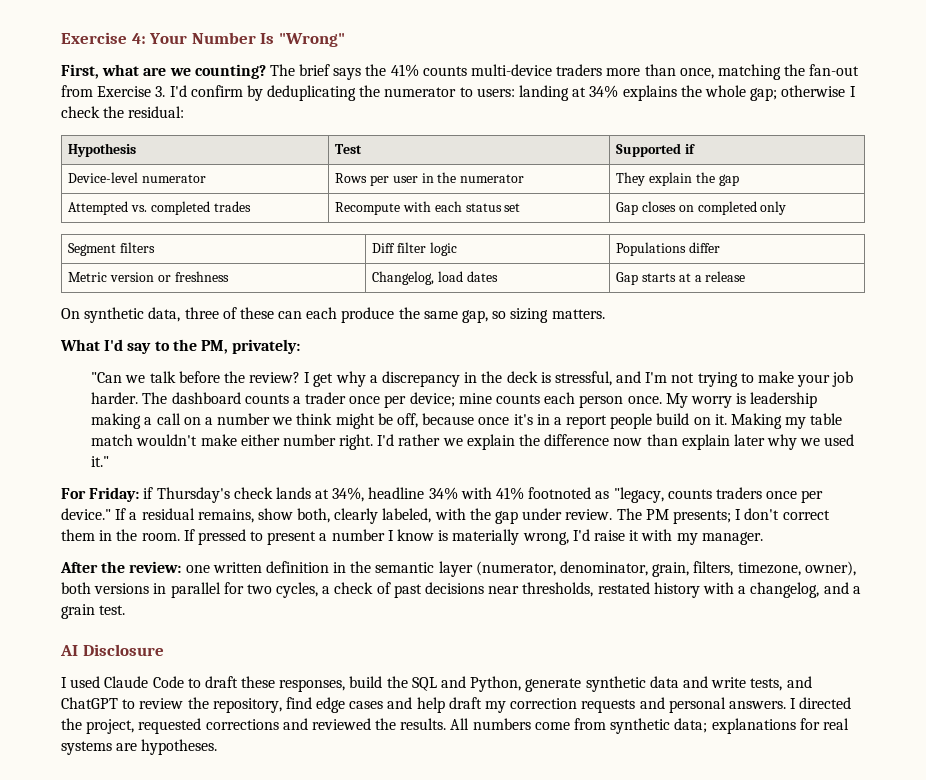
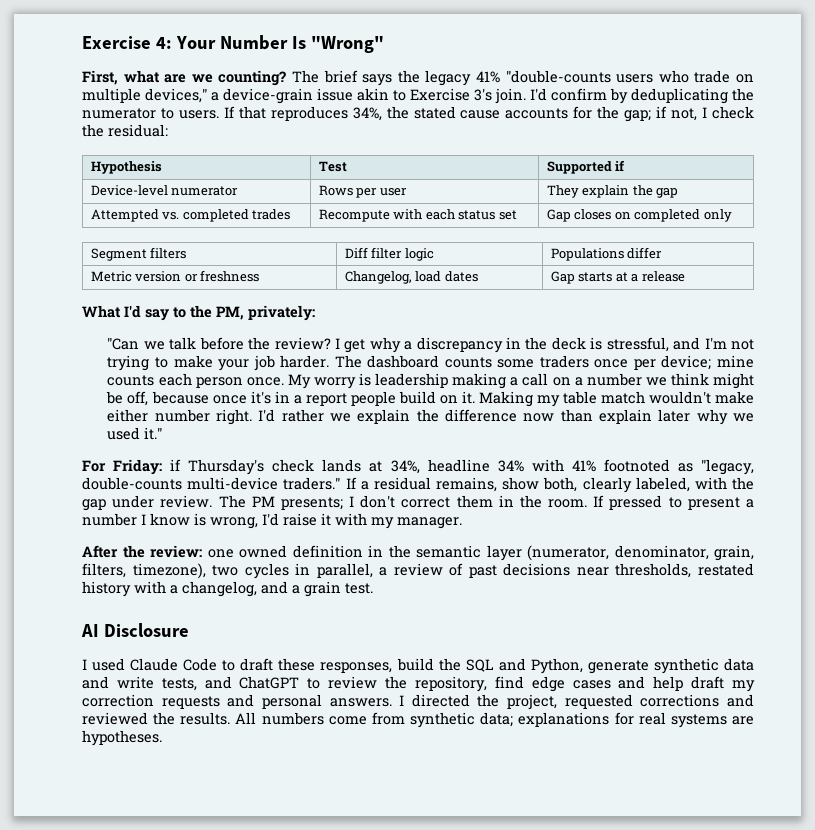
[390,64,860,80] [61,85,166,97] 41% counts multi-device traders more than once, matching the fan-out from Exercise 3. -> [425,70,755,86] [82,88,526,104] legacy 41% "double-counts users who trade on multiple devices," a device-grain issue akin to Exercise 3's join.
[476,85,846,101] users: landing at 34% explains the whole gap; otherwise -> [178,106,698,122] users. If that reproduces 34%, the stated cause accounts for the gap; if not,
[421,172,525,183] in the numerator -> (407, 192) none
[61,307,605,323] // On synthetic data, three of these can each produce the same gap, so sizing matters. -> (685, 276) none
[292,392,347,404] a trader -> [497,355,589,368] some traders
[667,487,824,503] [61,508,111,520] counts traders once per device." -> [82,477,341,490] double-counts multi-device traders."
[452,529,520,545] materially -> (206, 519) none
[212,562,262,573] written -> [239,545,287,558] owned
[737,561,856,576] [61,582,374,598] timezone, owner), both versions in parallel for two cycles, a check -> [132,563,443,579] timezone), two cycles in parallel, a review

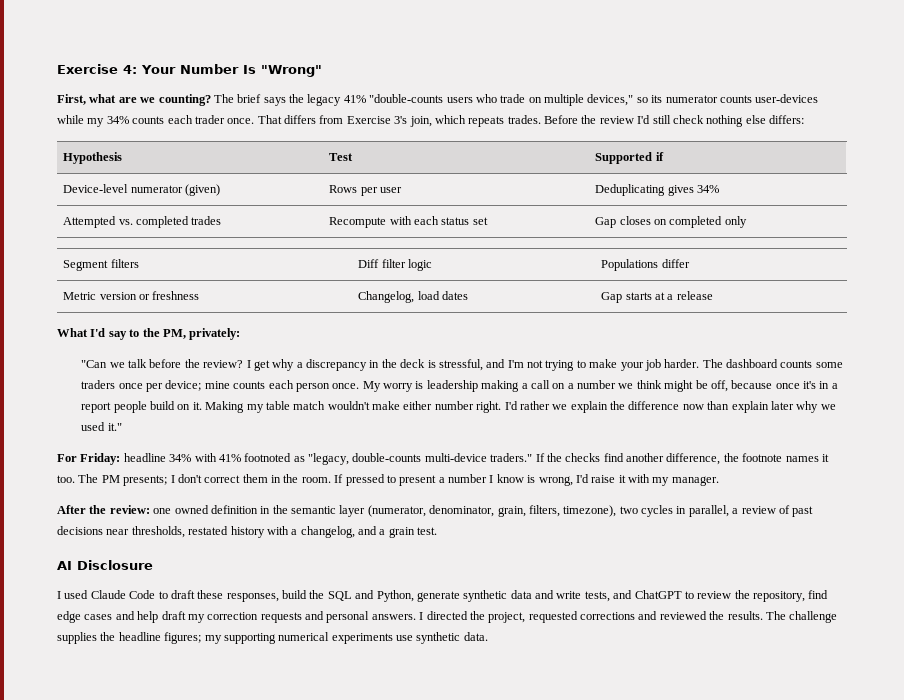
[211,88,754,104] [82,106,755,122] [82,124,168,137] a device-grain issue akin to Exercise 3's join. I'd confirm by deduplicating the numerator to users. If that reproduces 34%, the stated cause accounts for the gap; if not, I check the residual: -> [636,94,819,103] [57,115,804,127] so its numerator counts user-devices while my 34% counts each trader once. That differs from Exercise 3's join, which repeats trades. Before the review I'd still check nothing else differs:
(239, 191) none -> [184,184,220,196] (given)
[546,185,679,198] They explain the gap -> [595,184,719,196] Deduplicating gives 34%
[170,459,420,475] if Thursday's check lands at 34%, -> (121, 459) none
[360,477,755,493] [82,495,213,511] a residual remains, show both, clearly labeled, with the gap under review. -> [546,453,829,465] [57,475,75,483] the checks find another difference, the footnote names it too.
[235,712,755,728] [82,730,162,746] All numbers come from synthetic data; explanations for real systems are hypotheses. -> [765,611,838,623] [57,632,488,644] The challenge supplies the headline figures; my supporting numerical experiments use synthetic data.

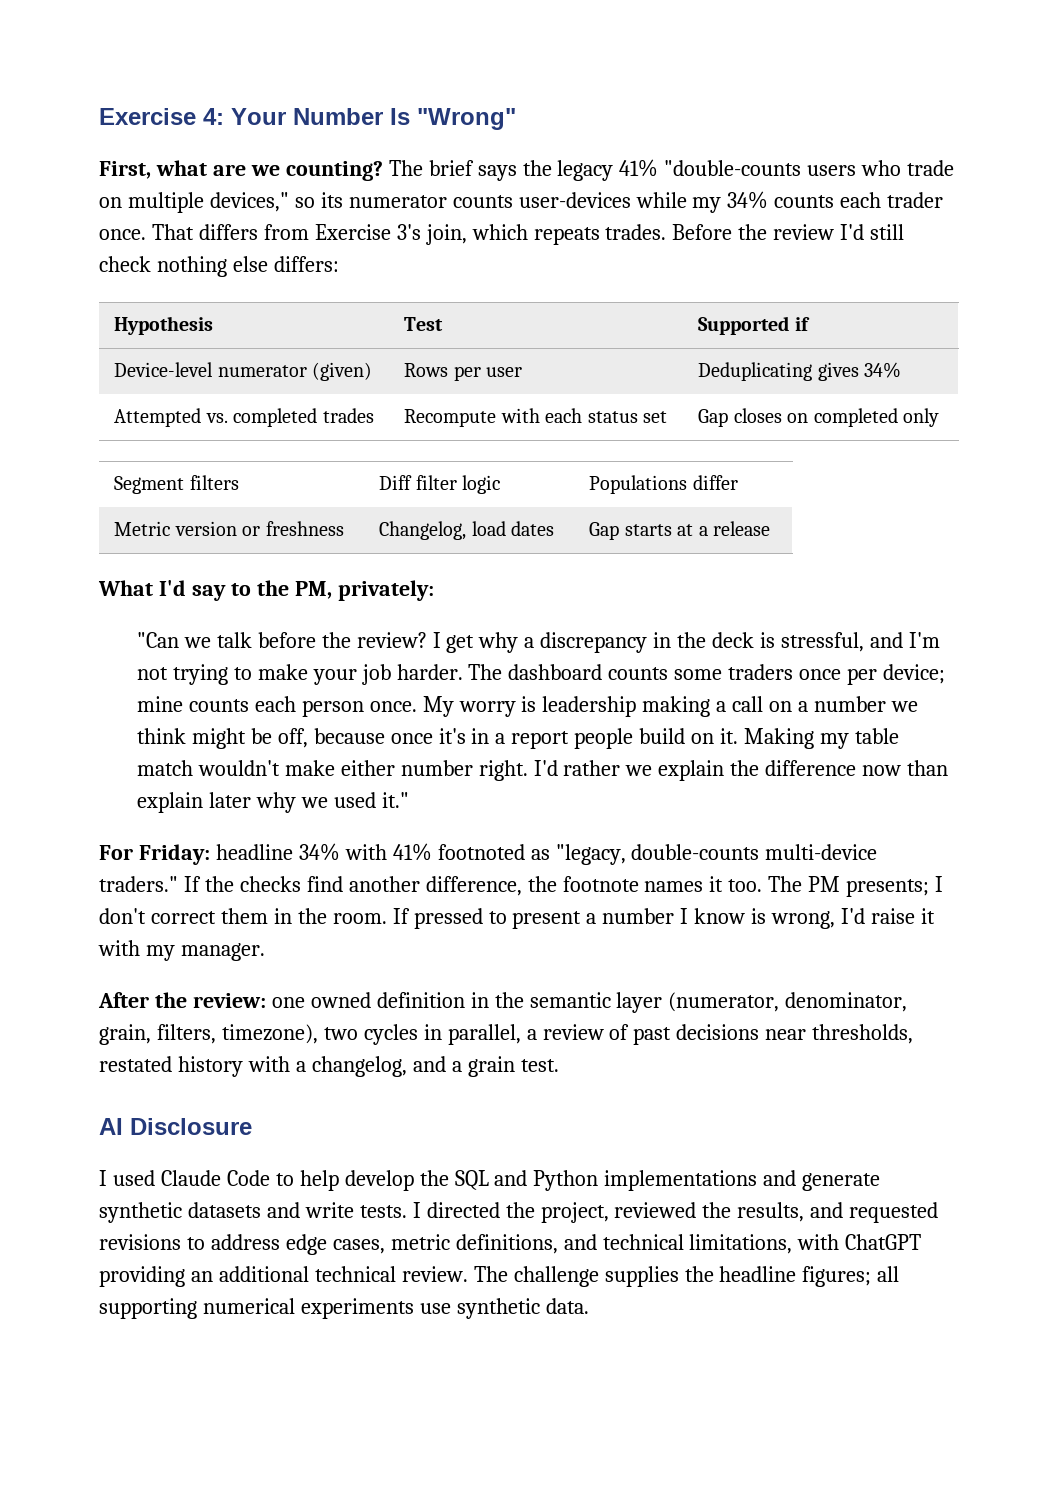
[170,590,414,602] draft these responses, build the SQL and Python, -> [299,1170,797,1191] help develop the SQL and Python implementations and
[510,590,532,599] data -> [187,1202,261,1218] datasets
[584,590,829,602] [57,611,763,623] tests, and ChatGPT to review the repository, find edge cases and help draft my correction requests and personal answers. I directed the project, requested corrections and reviewed the results. -> [359,1202,939,1223] [99,1234,922,1255] [99,1266,468,1287] tests. I directed the project, reviewed the results, and requested revisions to address edge cases, metric definitions, and technical limitations, with ChatGPT providing an additional technical review.
[204,635,222,644] my -> [877,1266,900,1282] all

